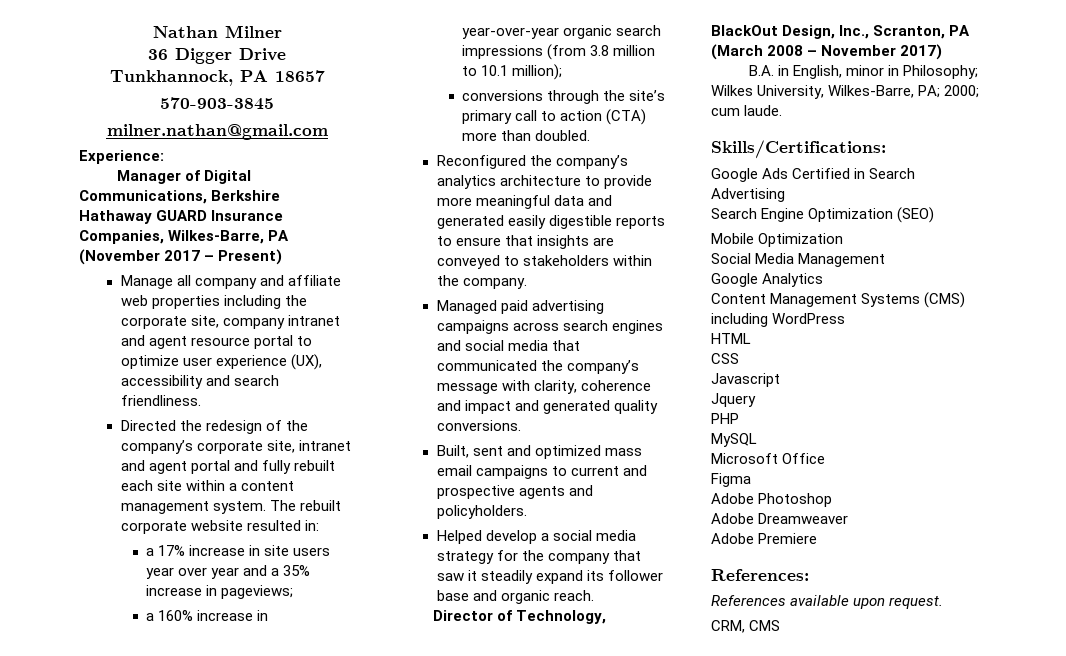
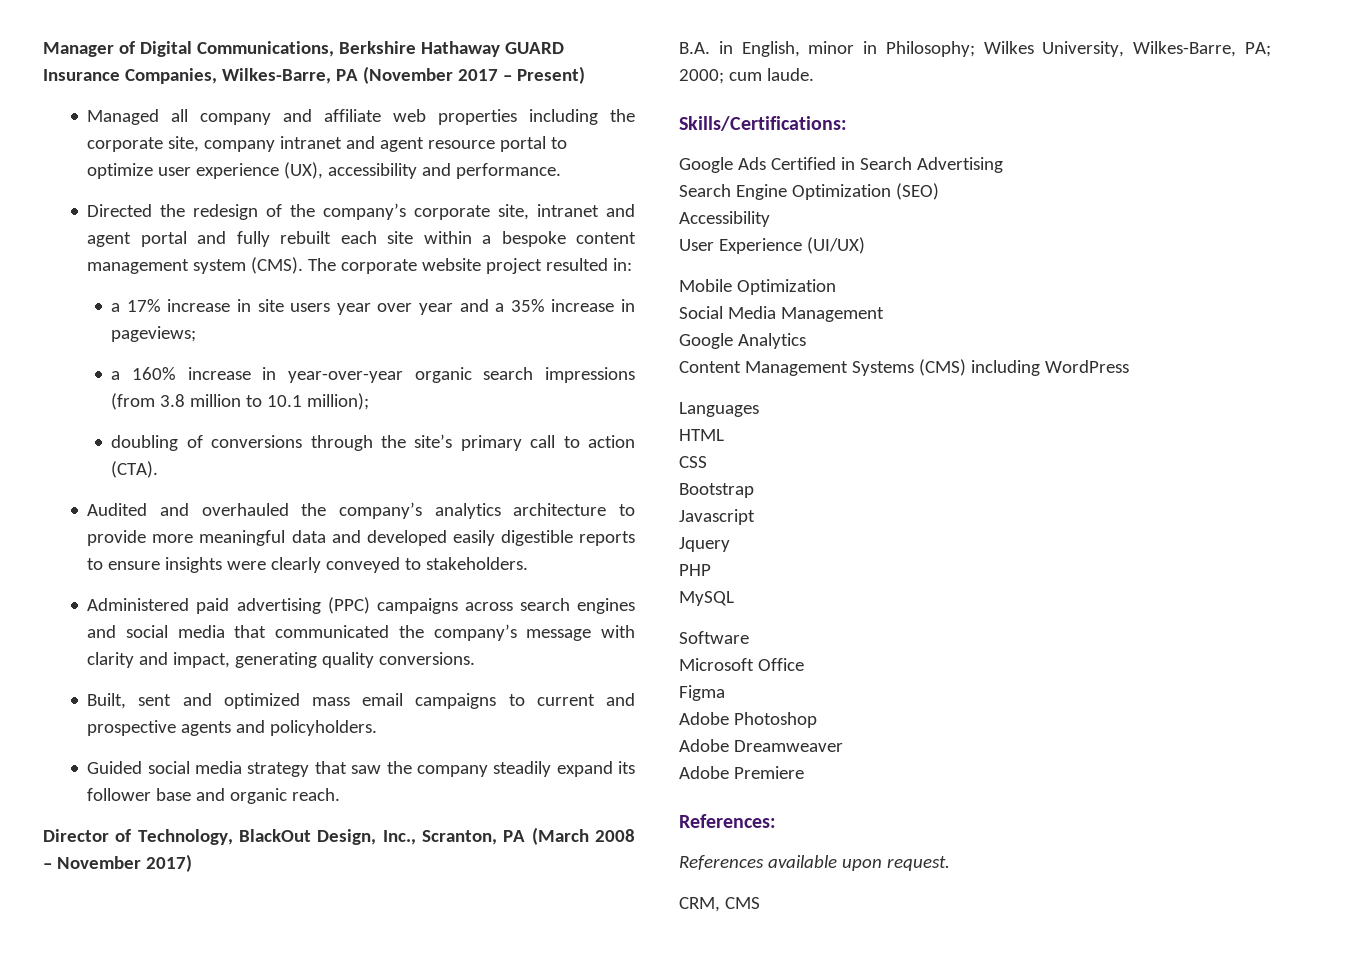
[152,25,282,38] [148,48,286,64] [109,70,325,86] [160,97,274,110] [106,124,328,140] [79,150,164,164] Nathan Milner // 36 Digger Drive // Tunkhannock, PA 18657 // 570-903-3845 // milner.nathan@gmail.com // Experience: // -> (43, 49) none
[120,275,173,289] Manage -> [87,109,160,125] Managed
[233,375,279,386] [120,395,201,406] search friendliness. -> [456,163,562,179] performance.
(237, 487) none -> [501,231,566,247] bespoke
[212,500,341,514] system. The rebuilt -> [193,257,337,274] system (CMS). The
(243, 525) none -> [486,258,543,274] project
(563, 72) none -> [111,435,203,451] doubling of
[606,109,647,125] [462,130,591,141] [436,155,526,169] (CTA) more than doubled. // Reconfigured -> [111,461,159,478] [87,503,289,516] (CTA). // Audited and overhauled
[436,215,504,229] generated -> [366,530,447,546] developed
[504,235,614,249] [436,255,652,269] [436,275,527,289] [436,300,497,314] that insights are conveyed to stakeholders within the company. // Managed -> [165,557,529,573] [87,598,190,611] insights were clearly conveyed to stakeholders. // Administered
(604, 307) none -> [327,597,370,614] (PPC)
[533,380,651,394] [436,400,610,414] clarity, coherence and impact and generated -> [87,652,318,668] clarity and impact, generating
[436,530,636,544] [436,550,641,564] [436,570,477,581] Helped develop a social media strategy for the company that saw it -> [87,761,488,777] Guided social media strategy that saw the company
(935, 215) none -> [679,211,770,227] [679,237,865,254] // Accessibility // User Experience (UI/UX)
(846, 318) none -> [679,402,759,417] // Languages
(739, 358) none -> [679,483,754,498] // Bootstrap
(757, 440) none -> [679,631,749,644] // Software

